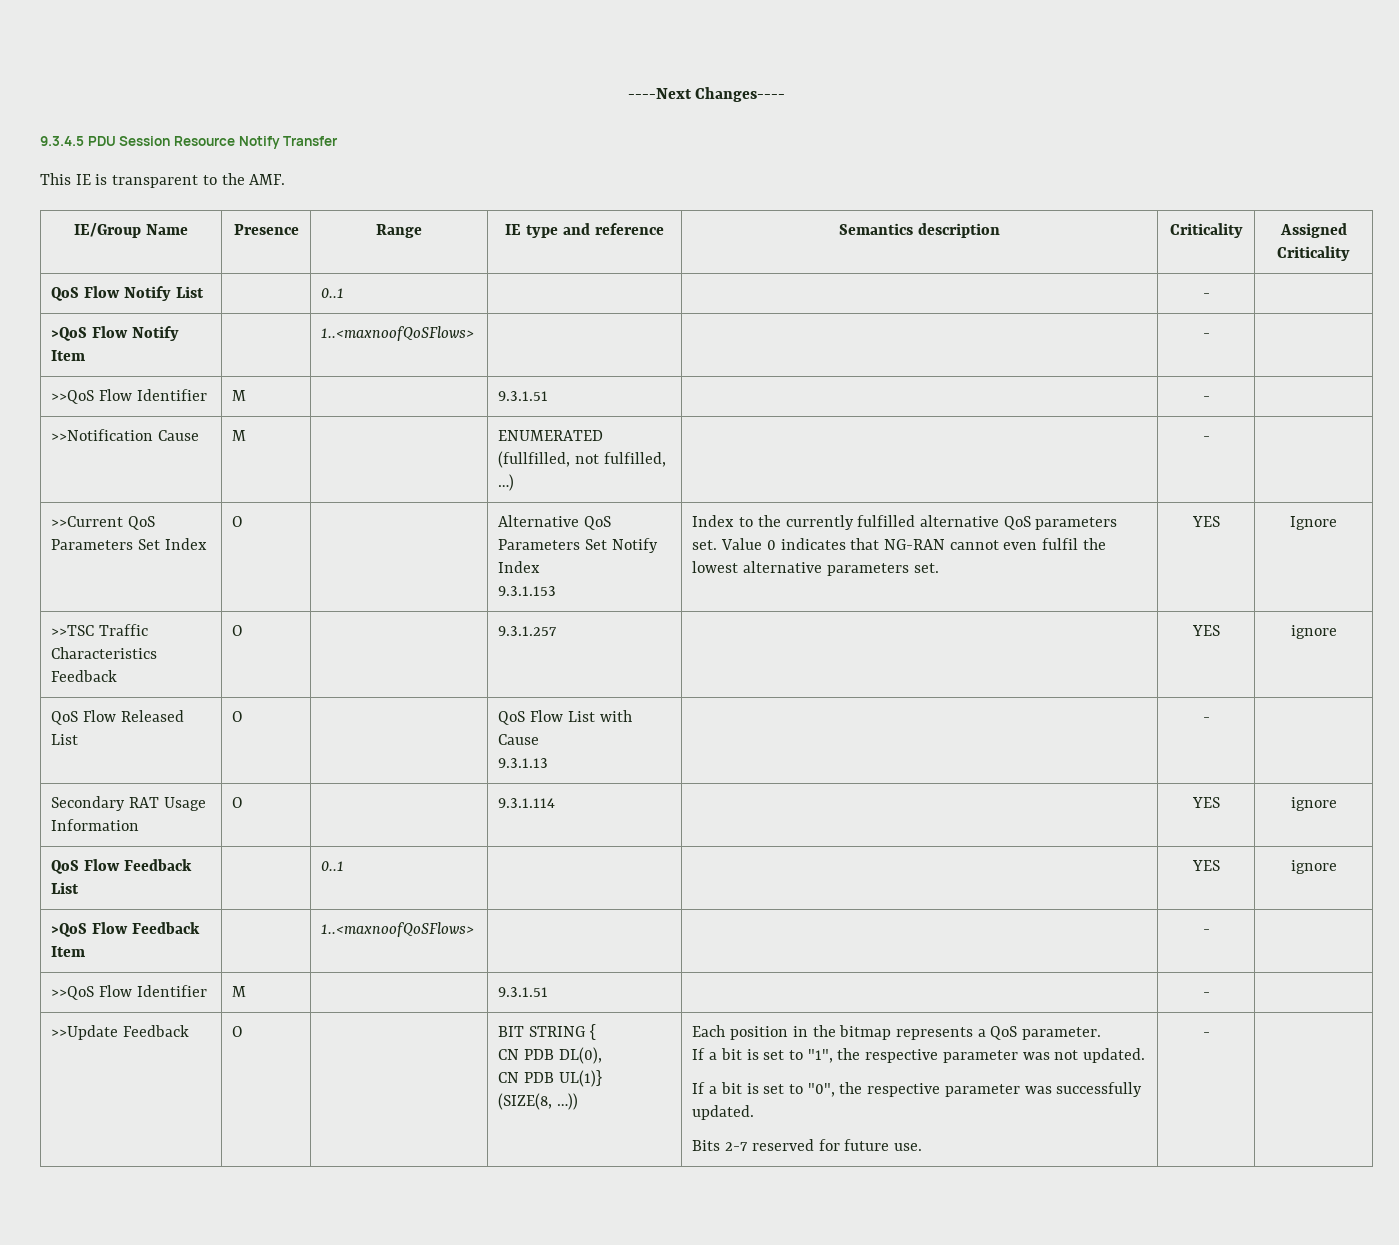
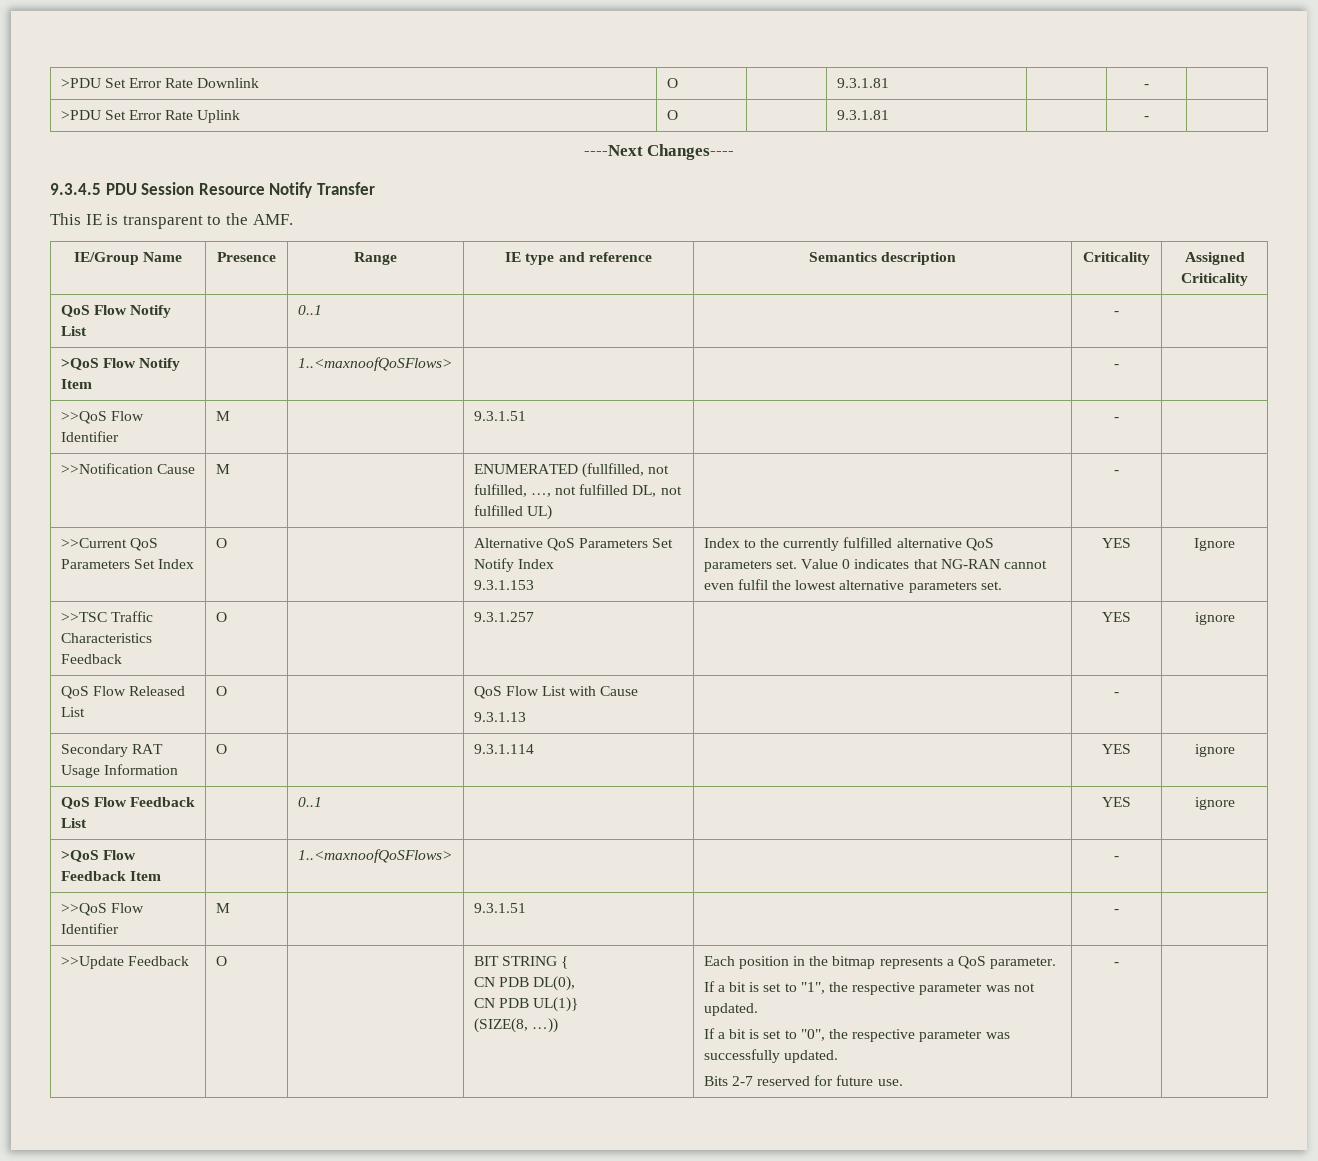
(627, 93) none -> [60,78,260,88] [666,78,678,88] [836,78,889,88] [1144,84,1149,88] [60,110,241,123] [666,110,678,120] [836,110,889,120] [1144,116,1149,120] >PDU Set Error Rate Downlink | O | | 9.3.1.81 | | - | // >PDU Set Error Rate Uplink | O | | 9.3.1.81 | | - | //
[498,474,515,491] …) -> [530,484,682,497] [473,505,552,520] …, not fulfilled DL, not fulfilled UL)

